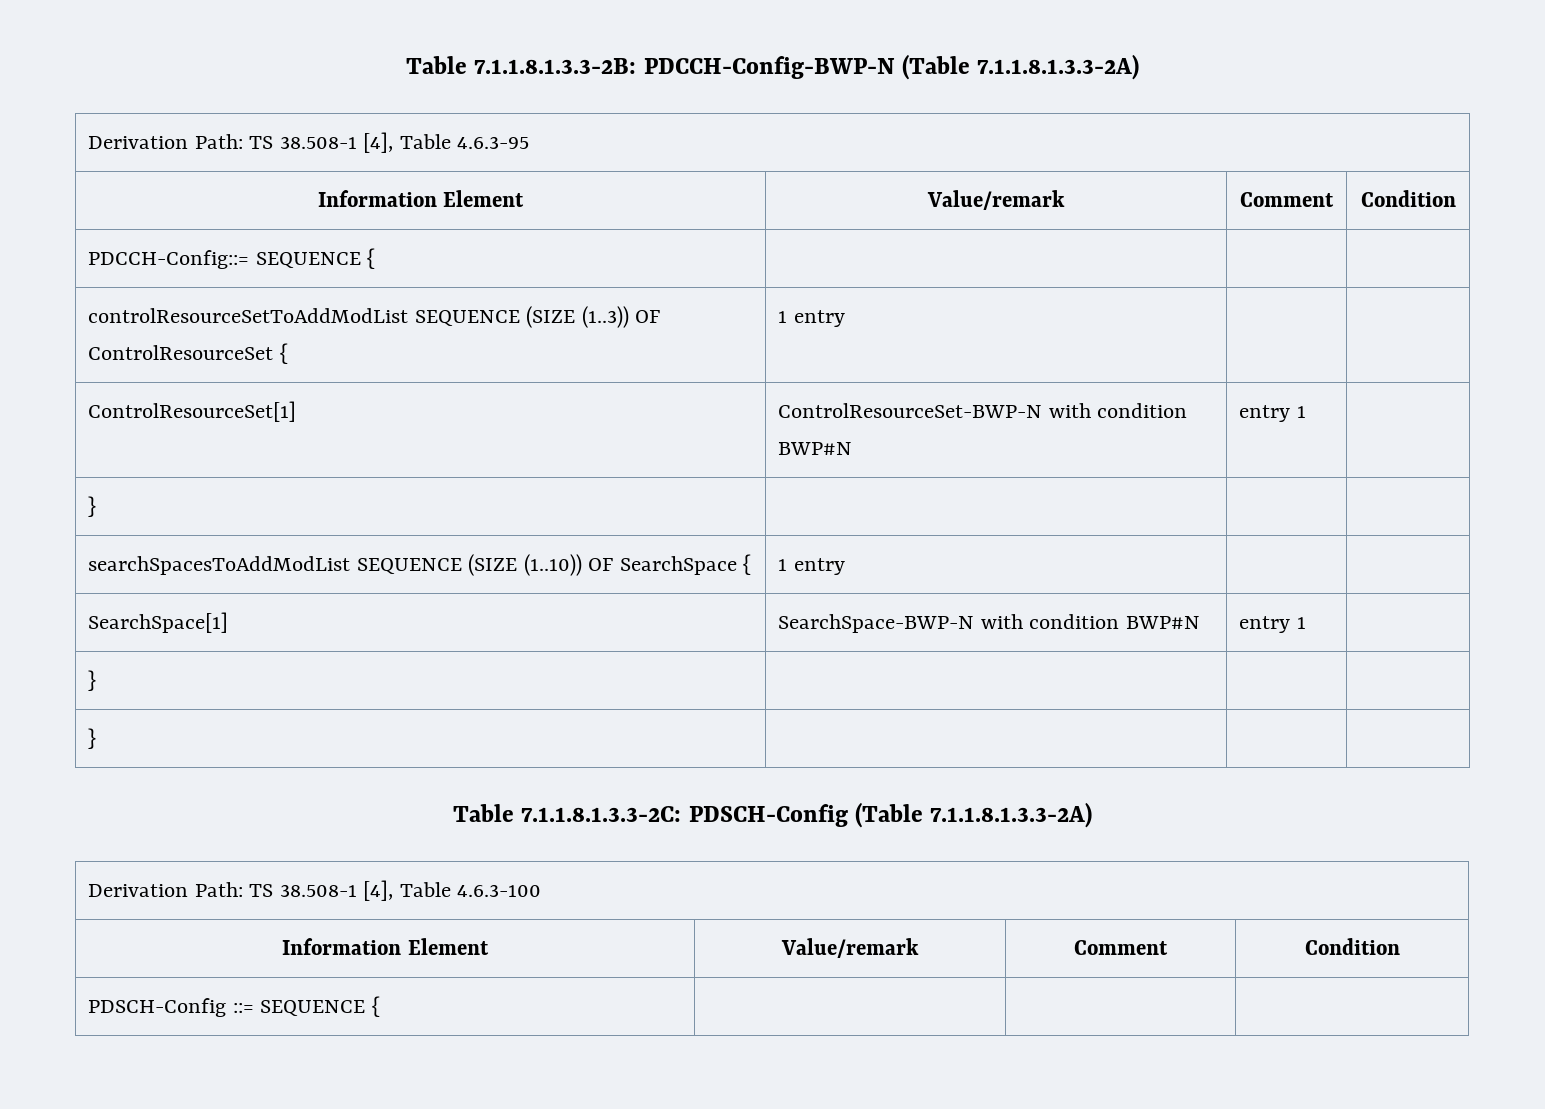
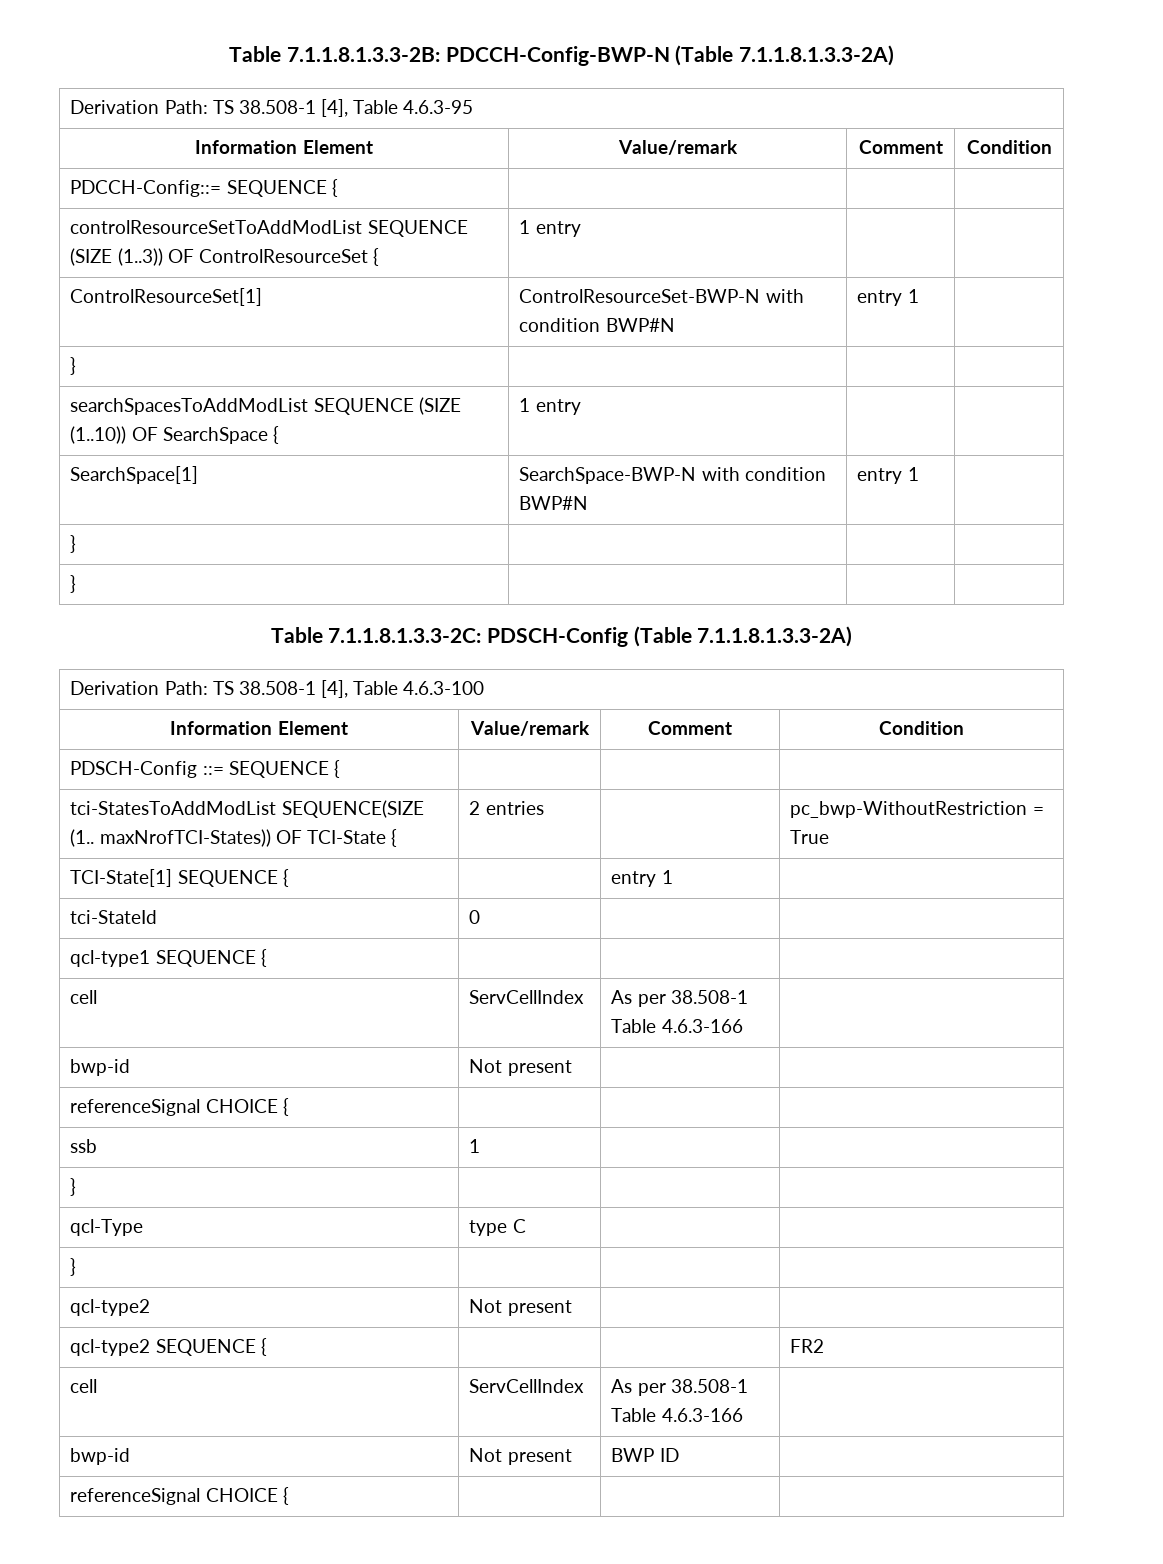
(380, 1006) none -> [70,800,424,818] [70,829,398,847] [469,801,544,815] [790,801,1044,818] [790,830,830,844] [70,869,289,887] [611,870,673,887] [70,910,158,924] [469,910,481,924] [70,949,267,967] [70,990,98,1004] [469,990,585,1004] [611,990,748,1007] [611,1019,743,1033] [70,1059,131,1076] [469,1059,572,1076] [70,1098,289,1116] [70,1139,98,1153] [469,1139,481,1153] [70,1178,77,1196] [70,1219,144,1236] [469,1219,526,1236] [70,1258,77,1276] [70,1299,151,1316] [469,1299,572,1316] [70,1338,267,1356] [790,1339,825,1353] [70,1379,98,1393] [469,1379,585,1393] [611,1379,748,1396] [611,1408,743,1422] [70,1448,131,1465] [469,1448,572,1465] [611,1448,679,1462] [70,1487,289,1505] // tci-StatesToAddModList SEQUENCE(SIZE (1.. maxNrofTCI-States)) OF TCI-State { | 2 entries | | pc_bwp-WithoutRestriction = True // TCI-State[1] SEQUENCE { | | entry 1 | // tci-StateId | 0 | | // qcl-type1 SEQUENCE { | | | // cell | ServCellIndex | As per 38.508-1 Table 4.6.3-166 | // bwp-id | Not present | | // referenceSignal CHOICE { | | | // ssb | 1 | | // } | | | // qcl-Type | type C | | // } | | | // qcl-type2 | Not present | | // qcl-type2 SEQUENCE { | | | FR2 // cell | ServCellIndex | As per 38.508-1 Table 4.6.3-166 | // bwp-id | Not present | BWP ID | // referenceSignal CHOICE { | | |

